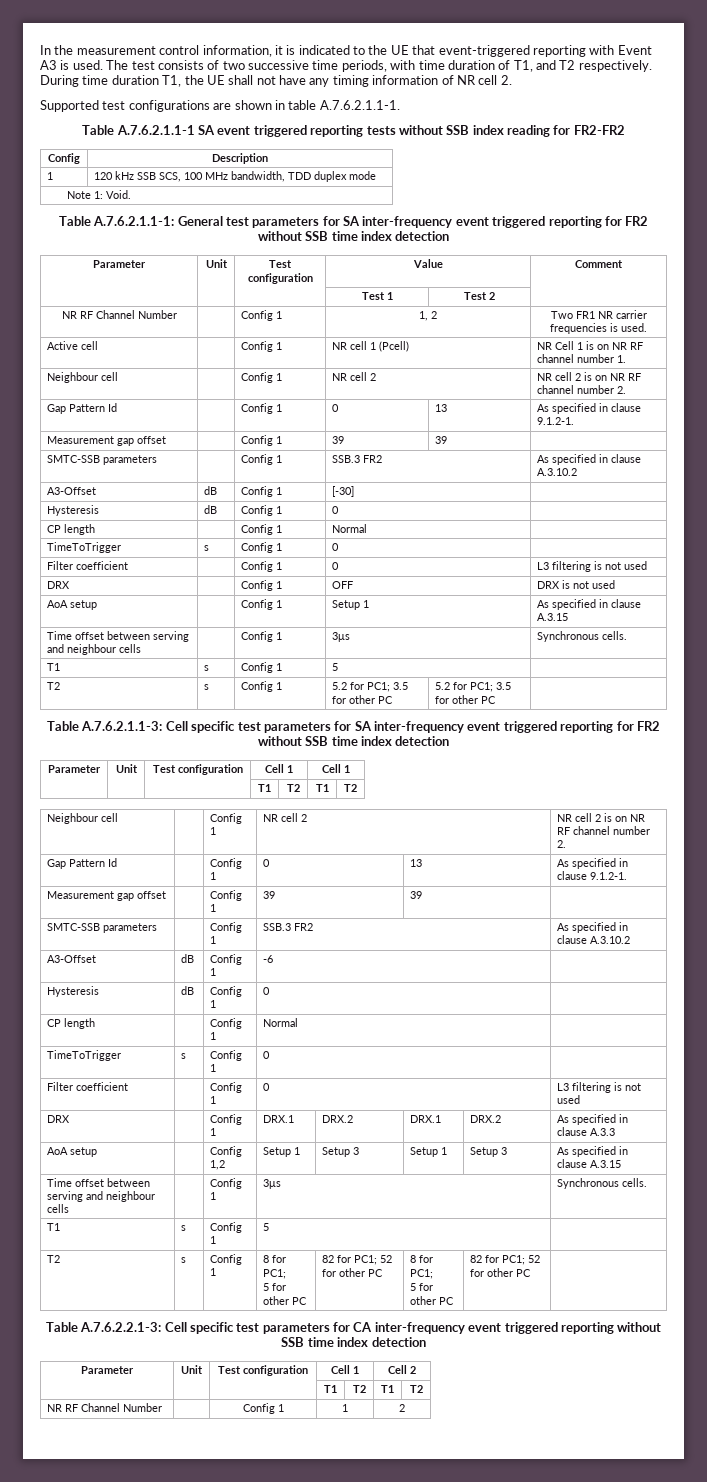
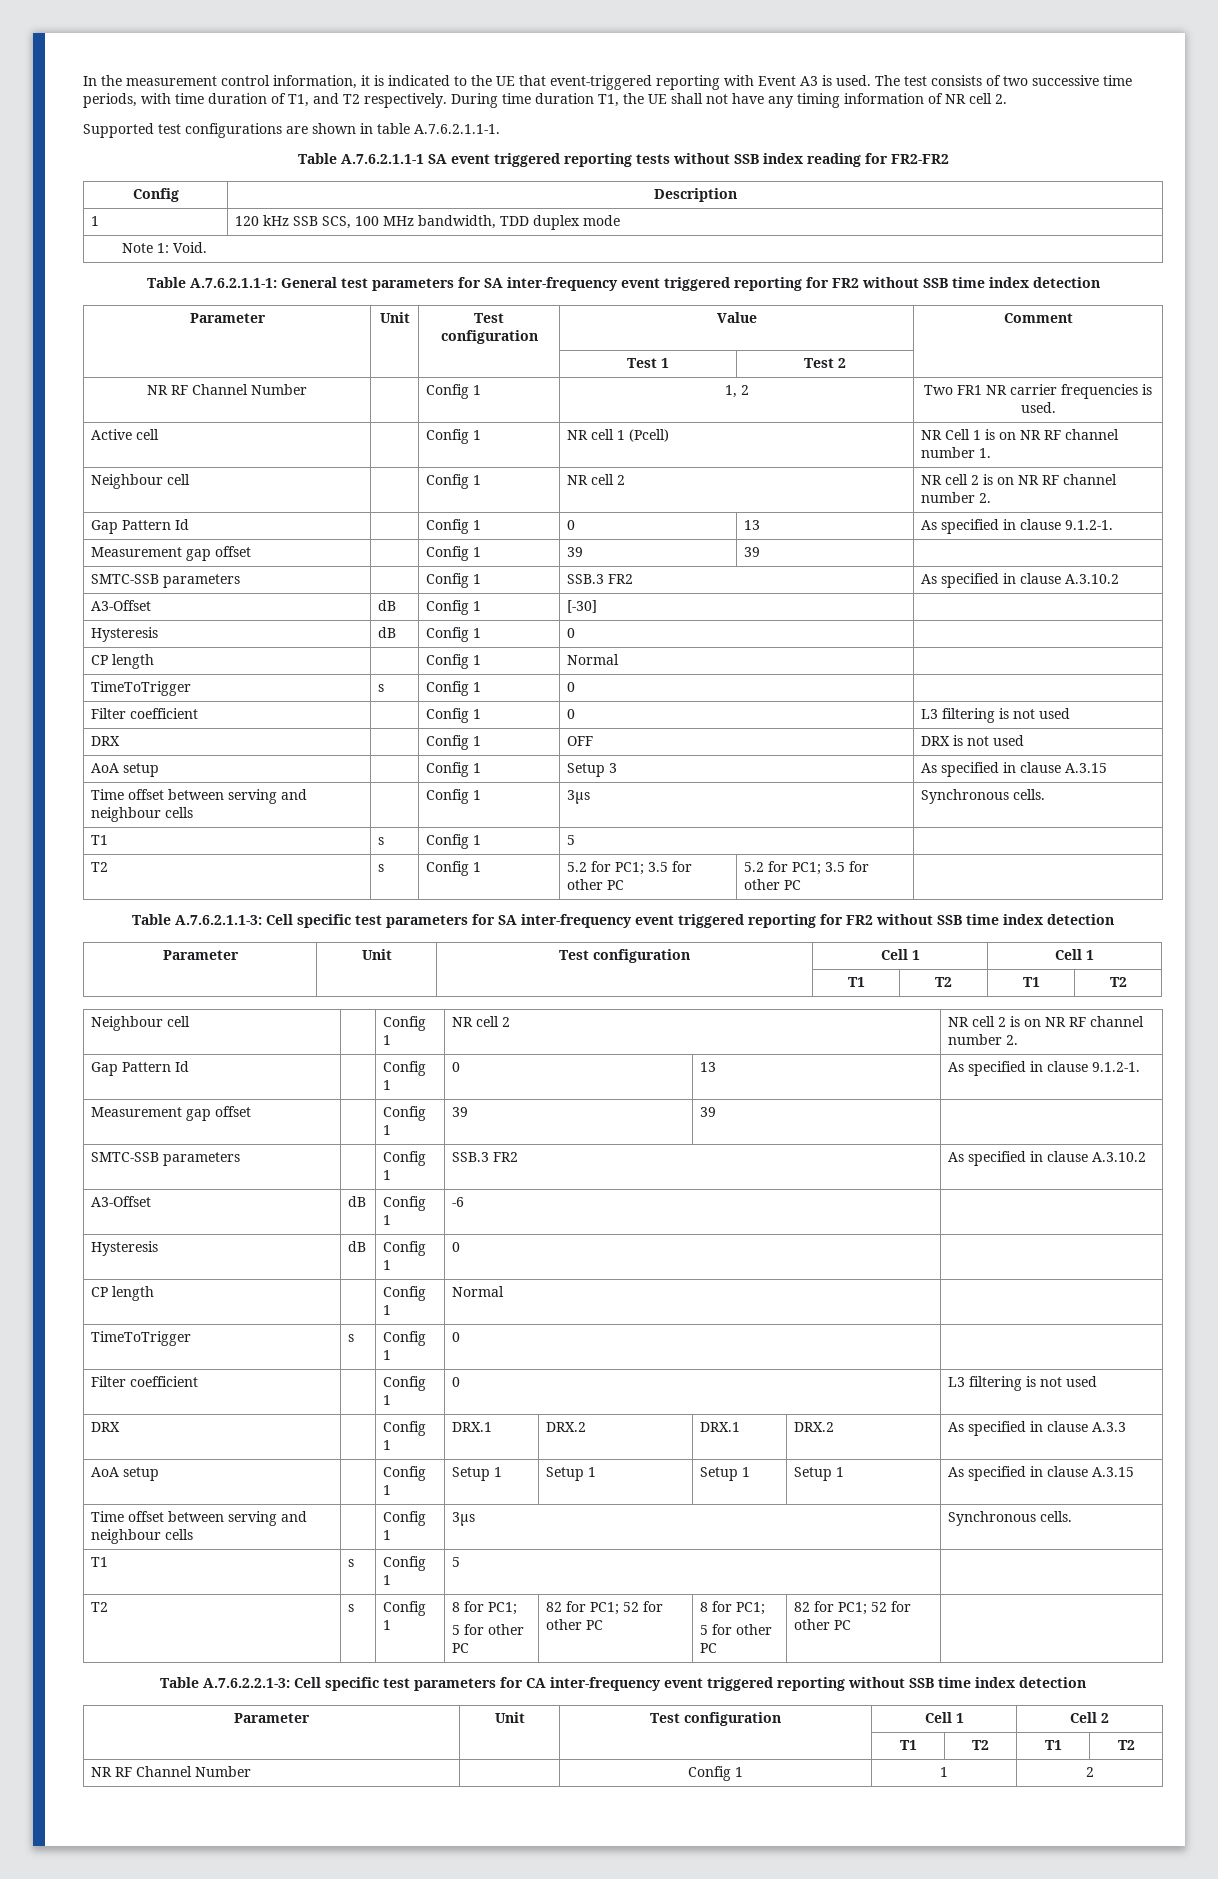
[363,600,370,608] 1 -> [609,763,618,773] 3
[210,1160,226,1170] [263,1147,301,1157] [322,1147,360,1157] [410,1147,448,1157] [470,1147,508,1157] 1,2 | Setup 1 | Setup 3 | Setup 1 | Setup 3 -> [383,1485,392,1495] [452,1467,503,1481] [546,1467,597,1481] [700,1467,751,1481] [794,1467,845,1481] 1 | Setup 1 | Setup 1 | Setup 1 | Setup 1

